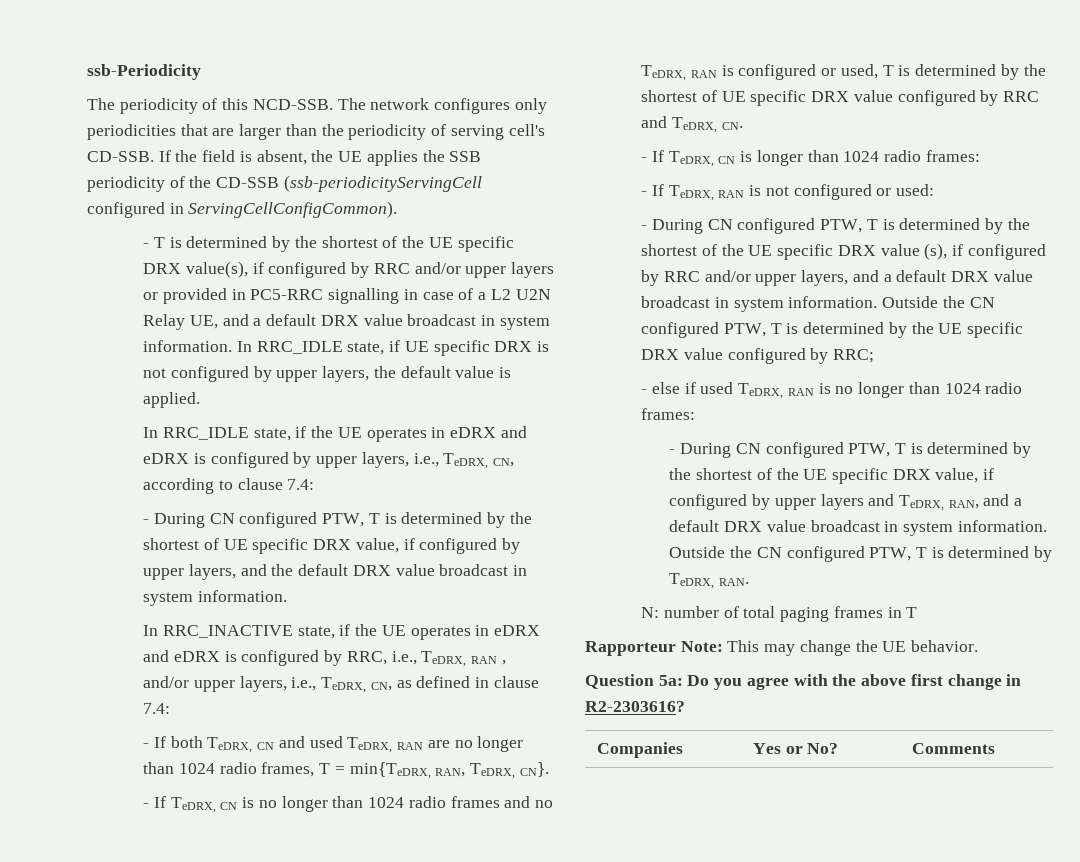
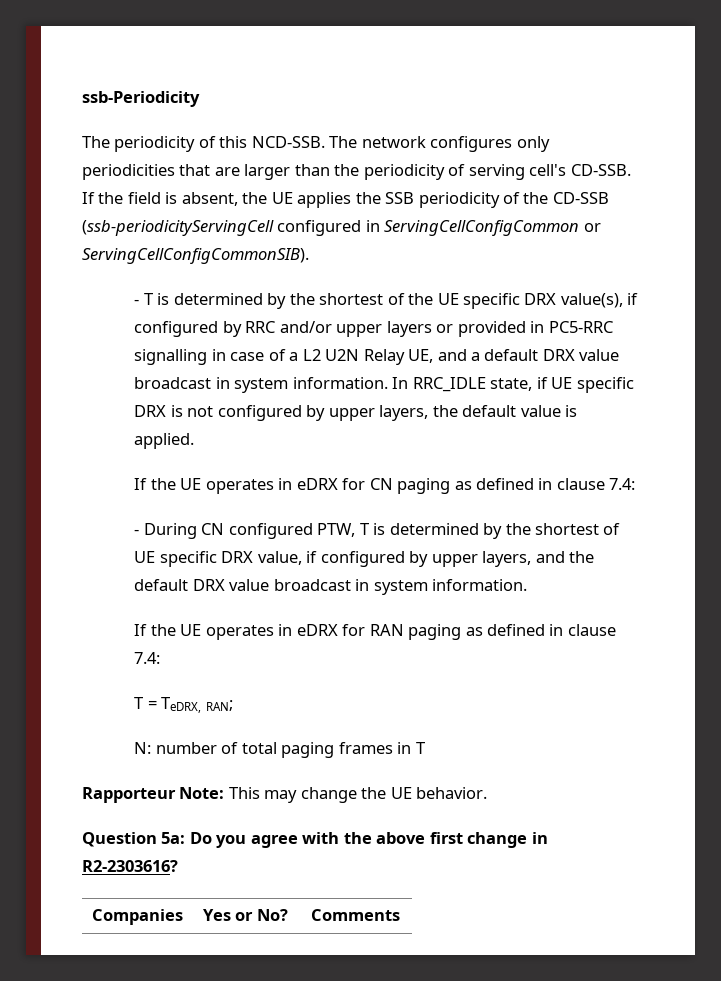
[188,201,398,218] ServingCellConfigCommon). -> [384,220,601,236] [82,248,309,264] ServingCellConfigCommon or ServingCellConfigCommonSIB).
[143,426,527,442] [143,452,515,469] [143,478,233,494] In RRC_IDLE state, if the UE operates in eDRX and eDRX is configured by upper layers, i.e., TeDRX, CN, according to -> [134,478,553,494] If the UE operates in eDRX for CN paging as defined in
[143,624,541,640] [143,650,506,667] [143,676,539,693] [143,703,171,714] [143,736,524,753] [143,762,549,779] [143,796,553,813] [641,64,1046,81] [641,90,1040,106] [641,116,743,133] [641,150,980,167] [641,184,935,201] [641,218,1030,234] [641,243,1046,260] [641,270,1033,286] [641,296,995,312] [641,322,1024,338] [641,348,875,364] [641,382,1023,399] [641,408,696,420] [669,442,1032,458] [669,468,995,484] [669,494,1023,511] [669,520,1047,536] [669,546,1053,562] [669,573,750,589] In RRC_INACTIVE state, if the UE operates in eDRX and eDRX is configured by RRC, i.e., TeDRX, RAN , and/or upper layers, i.e., TeDRX, CN, as defined in clause 7.4: // - If both TeDRX, CN and used TeDRX, RAN are no longer than 1024 radio frames, T = min{TeDRX, RAN, TeDRX, CN}. // - If TeDRX, CN is no longer than 1024 radio frames and no TeDRX, RAN is configured or used, T is determined by the shortest of UE specific DRX value configured by RRC and TeDRX, CN. // - If TeDRX, CN is longer than 1024 radio frames: // - If TeDRX, RAN is not configured or used: // - During CN configured PTW, T is determined by the shortest of the UE specific DRX value (s), if configured by RRC and/or upper layers, and a default DRX value broadcast in system information. Outside the CN configured PTW, T is determined by the UE specific DRX value configured by RRC; // - else if used TeDRX, RAN is no longer than 1024 radio frames: // - During CN configured PTW, T is determined by the shortest of the UE specific DRX value, if configured by upper layers and TeDRX, RAN, and a default DRX value broadcast in system information. Outside the CN configured PTW, T is determined by TeDRX, RAN. -> [134,624,616,640] [134,652,161,664] [134,697,233,713] If the UE operates in eDRX for RAN paging as defined in clause 7.4: // T = TeDRX, RAN;

